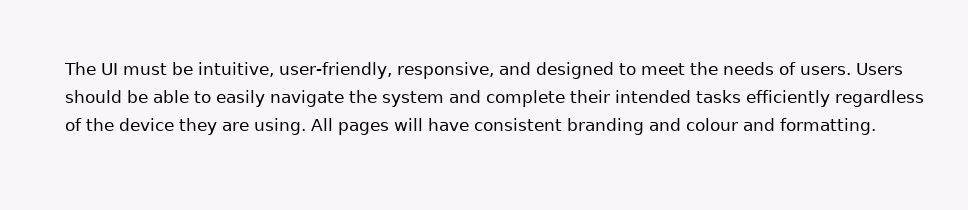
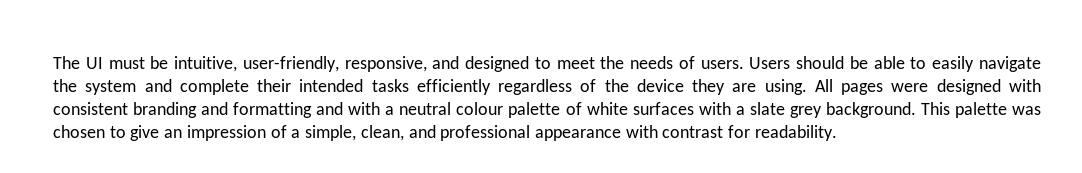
[394,118,876,135] will have consistent branding and colour and formatting. -> [891,79,1042,95] [53,102,1041,118] [53,125,837,141] were designed with consistent branding and formatting and with a neutral colour palette of white surfaces with a slate grey background. This palette was chosen to give an impression of a simple, clean, and professional appearance with contrast for readability.

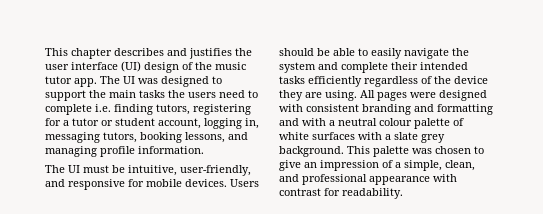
(53, 62) none -> [45,48,252,59] [45,61,246,73] [45,76,222,87] [45,90,258,101] [45,104,251,115] [45,118,259,129] [45,132,248,143] [45,146,204,157] This chapter describes and justifies the user interface (UI) design of the music tutor app. The UI was designed to support the main tasks the users need to complete i.e. finding tutors, registering for a tutor or student account, logging in, messaging tutors, booking lessons, and managing profile information. //
[344,56,744,72] responsive, and designed to meet the needs of users. -> [45,179,227,190] and responsive for mobile devices.

